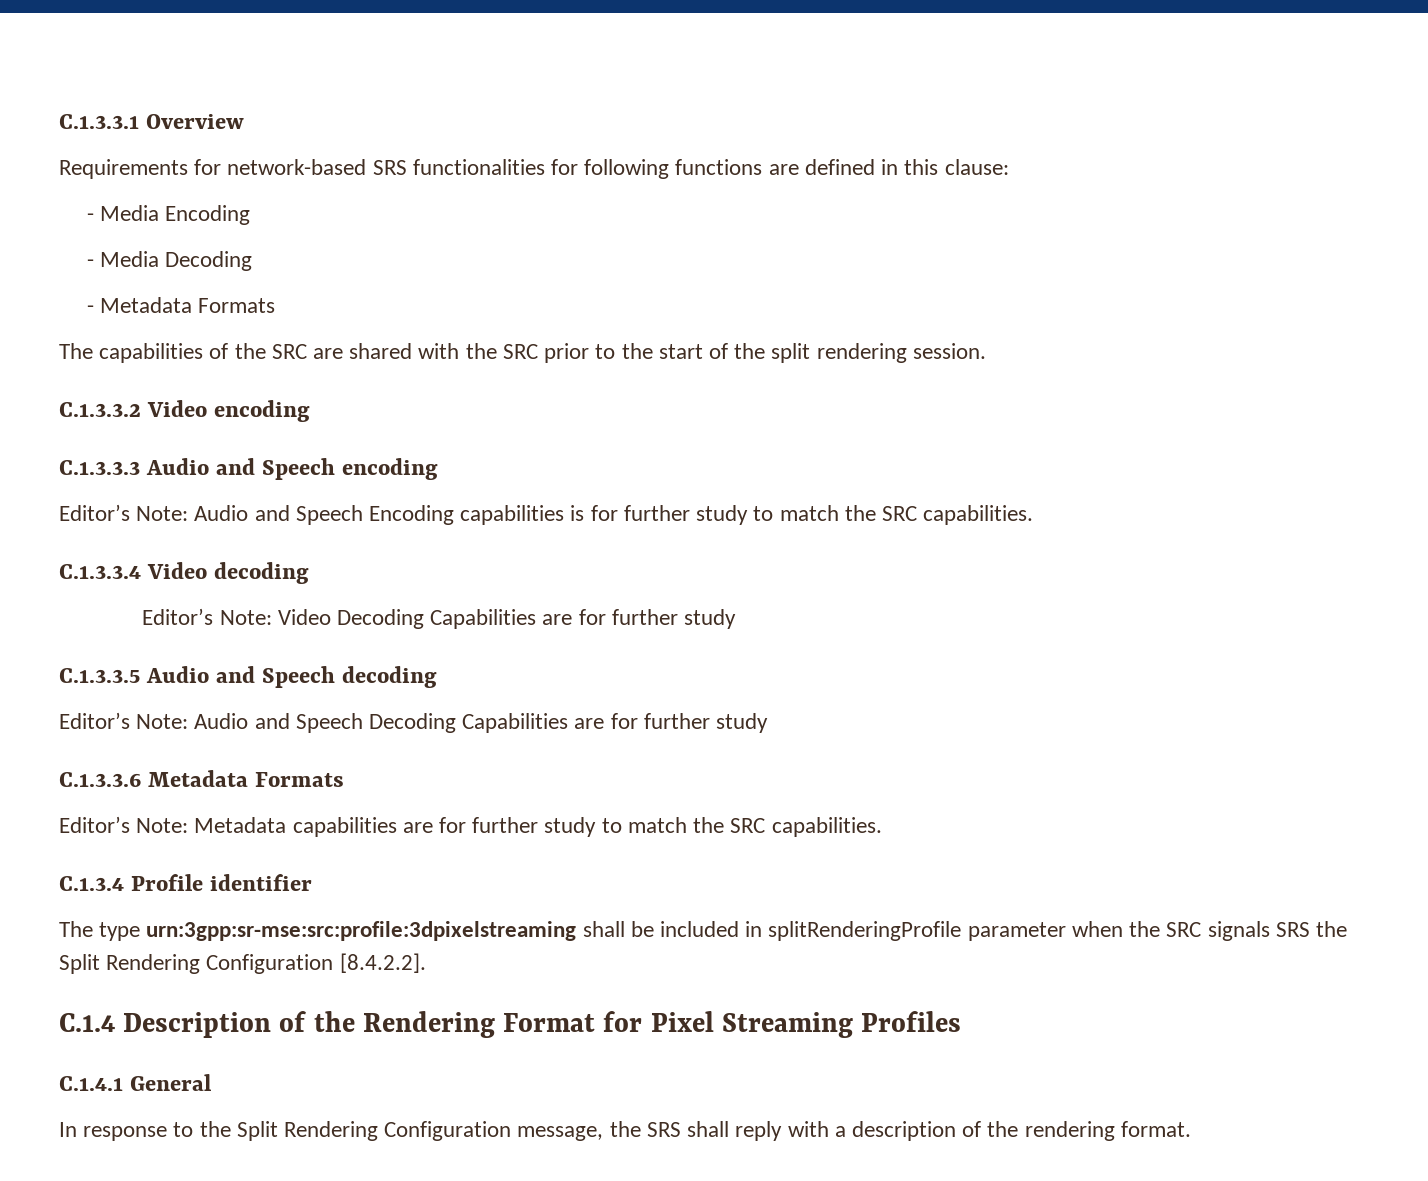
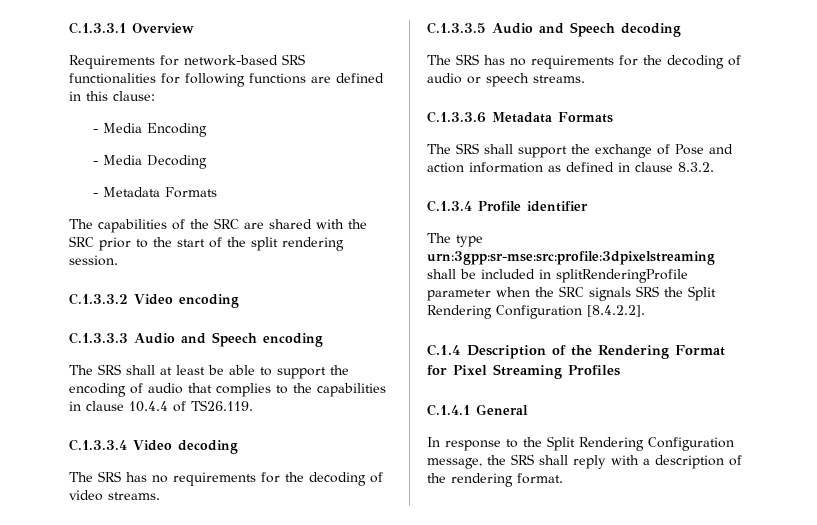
[59,504,1034,525] [59,562,310,584] [142,608,737,629] Editor’s Note: Audio and Speech Encoding capabilities is for further study to match the SRC capabilities. // C.1.3.3.4 Video decoding // Editor’s Note: Video Decoding Capabilities are for further study -> [69,364,349,379] [69,383,386,397] [69,400,253,412] [69,439,238,454] [69,471,383,486] [69,490,160,501] The SRS shall at least be able to support the encoding of audio that complies to the capabilities in clause 10.4.4 of TS26.119. // C.1.3.3.4 Video decoding // The SRS has no requirements for the decoding of video streams.
[59,712,769,733] [59,770,345,787] [59,816,882,837] Editor’s Note: Audio and Speech Decoding Capabilities are for further study // C.1.3.3.6 Metadata Formats // Editor’s Note: Metadata capabilities are for further study to match the SRC capabilities. -> [427,54,741,69] [427,73,585,87] [427,111,613,123] [427,143,733,158] [427,162,714,173] The SRS has no requirements for the decoding of audio or speech streams. // C.1.3.3.6 Metadata Formats // The SRS shall support the exchange of Pose and action information as defined in clause 8.3.2.

